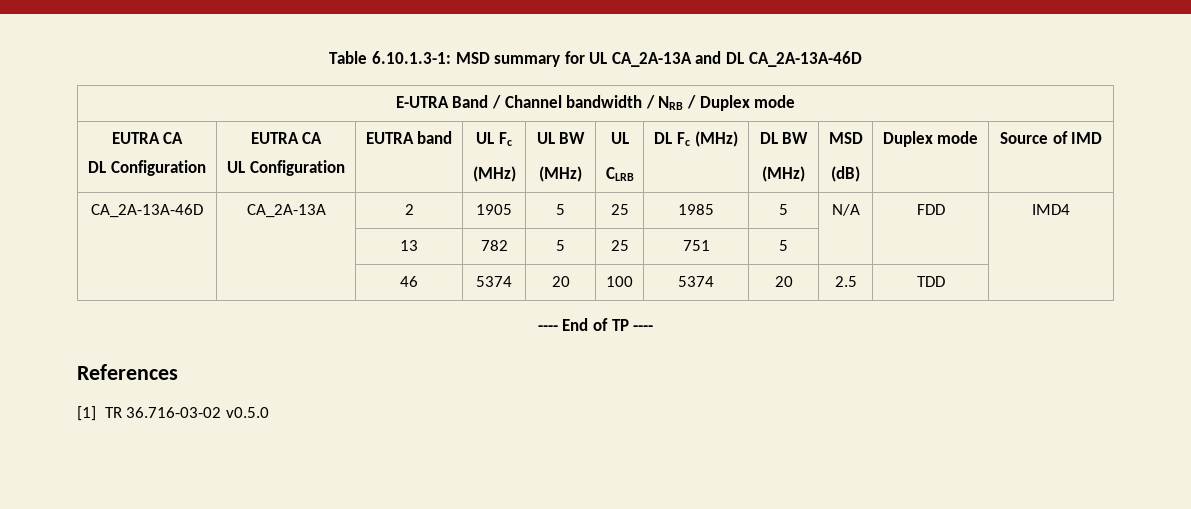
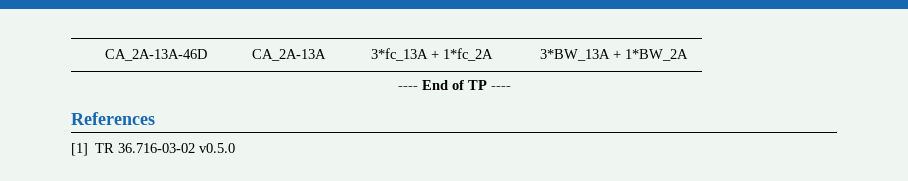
[329,51,862,67] [395,95,796,111] [111,132,184,144] [88,160,206,176] [250,132,323,144] [227,160,345,176] [365,131,453,144] [476,132,512,146] [472,166,516,182] [536,132,586,144] [539,166,582,182] [610,132,629,144] [605,167,634,181] [654,131,738,147] [759,132,809,144] [762,166,805,182] [828,132,863,144] [831,166,860,182] [882,131,979,147] [999,131,1103,144] [91,204,203,218] [246,204,326,218] [404,204,414,215] [476,204,512,215] [556,204,565,215] [610,204,629,215] [678,204,714,215] [779,204,788,215] [831,204,860,216] [916,204,945,215] [1032,204,1070,215] [400,240,418,251] [480,240,508,251] [556,240,565,251] [610,240,629,251] [682,240,710,251] [779,240,788,251] [400,276,418,287] [476,276,512,287] [551,276,570,287] [606,276,633,287] [678,276,714,287] [774,276,793,287] [834,276,857,287] [916,276,945,287] Table 6.10.1.3-1: MSD summary for UL CA_2A-13A and DL CA_2A-13A-46D // E-UTRA Band / Channel bandwidth / NRB / Duplex mode // EUTRA CA // DL Configuration | EUTRA CA // UL Configuration | EUTRA band | UL Fc // (MHz) | UL BW // (MHz) | UL // CLRB | DL Fc (MHz) | DL BW // (MHz) | MSD // (dB) | Duplex mode | Source of IMD // CA_2A-13A-46D | CA_2A-13A | 2 | 1905 | 5 | 25 | 1985 | 5 | N/A | FDD | IMD4 // | | 13 | 782 | 5 | 25 | 751 | 5 | | | // | | 46 | 5374 | 20 | 100 | 5374 | 20 | 2.5 | TDD | -> [105,49,208,61] [252,49,327,61] [371,48,494,61] [540,49,689,61] CA_2A-13A-46D | CA_2A-13A | 3*fc_13A + 1*fc_2A | 3*BW_13A + 1*BW_2A

